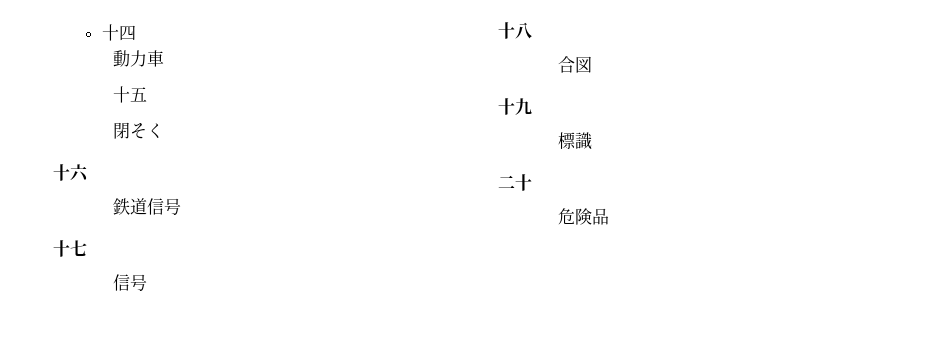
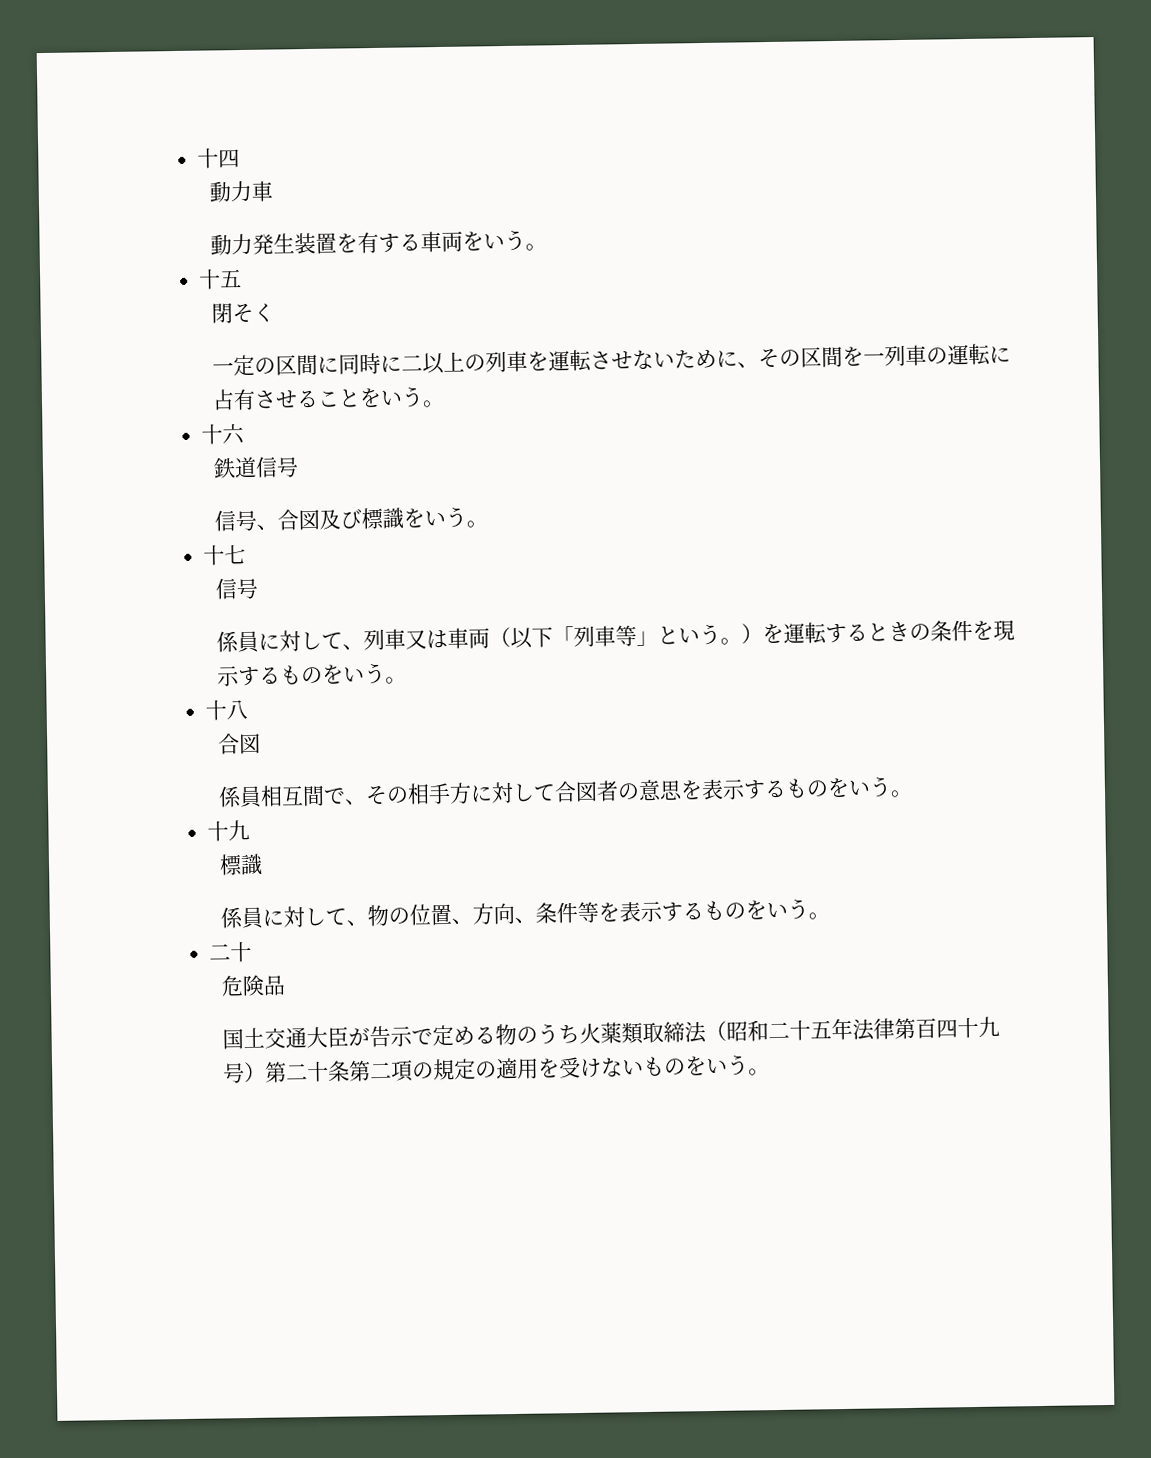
[112,86,147,103] [112,122,164,139] [53,164,89,182] [112,198,181,215] [53,240,87,257] [112,274,147,291] [498,22,532,39] [557,56,592,73] [498,98,532,115] [557,132,592,150] [498,174,532,191] [557,208,609,225] 十五 // 閉そく // 十六 // 鉄道信号 // 十七 // 信号 // 十八 // 合図 // 十九 // 標識 // 二十 // 危険品 -> [210,229,548,256] [198,268,243,290] [211,303,276,324] [212,343,1012,377] [212,386,446,411] [201,422,246,445] [213,456,300,479] [214,506,489,532] [203,543,247,566] [215,577,259,600] [216,619,1016,653] [217,662,408,687] [205,699,249,721] [218,733,262,755] [218,776,914,808] [207,819,251,842] [219,853,264,876] [220,898,831,929] [209,940,253,963] [221,974,287,997] [222,1016,1001,1050] [223,1054,771,1084] 動力発生装置を有する車両をいう。 // 十五 // 閉そく // 一定の区間に同時に二以上の列車を運転させないために、その区間を一列車の運転に占有させることをいう。 // 十六 // 鉄道信号 // 信号、合図及び標識をいう。 // 十七 // 信号 // 係員に対して、列車又は車両（以下「列車等」という。）を運転するときの条件を現示するものをいう。 // 十八 // 合図 // 係員相互間で、その相手方に対して合図者の意思を表示するものをいう。 // 十九 // 標識 // 係員に対して、物の位置、方向、条件等を表示するものをいう。 // 二十 // 危険品 // 国土交通大臣が告示で定める物のうち火薬類取締法（昭和二十五年法律第百四十九号）第二十条第二項の規定の適用を受けないものをいう。

